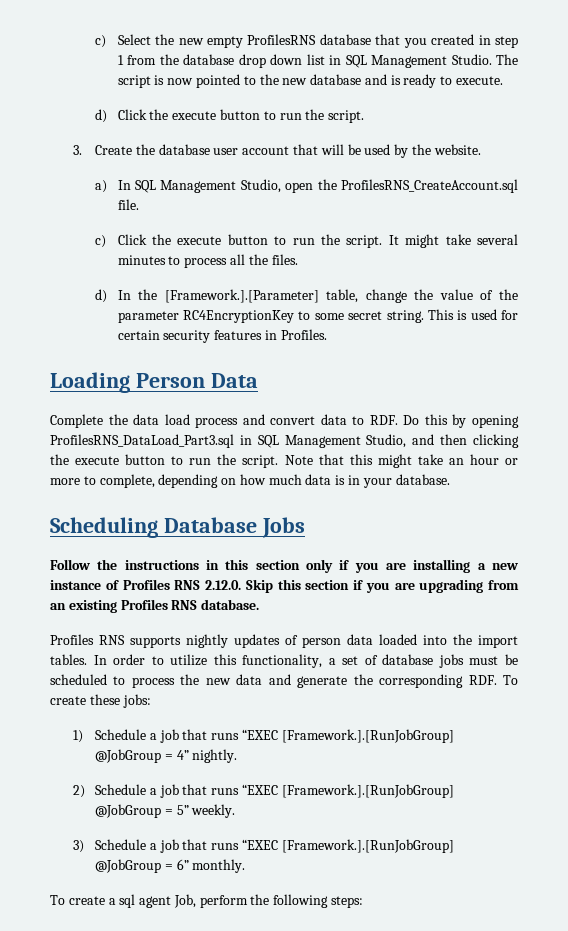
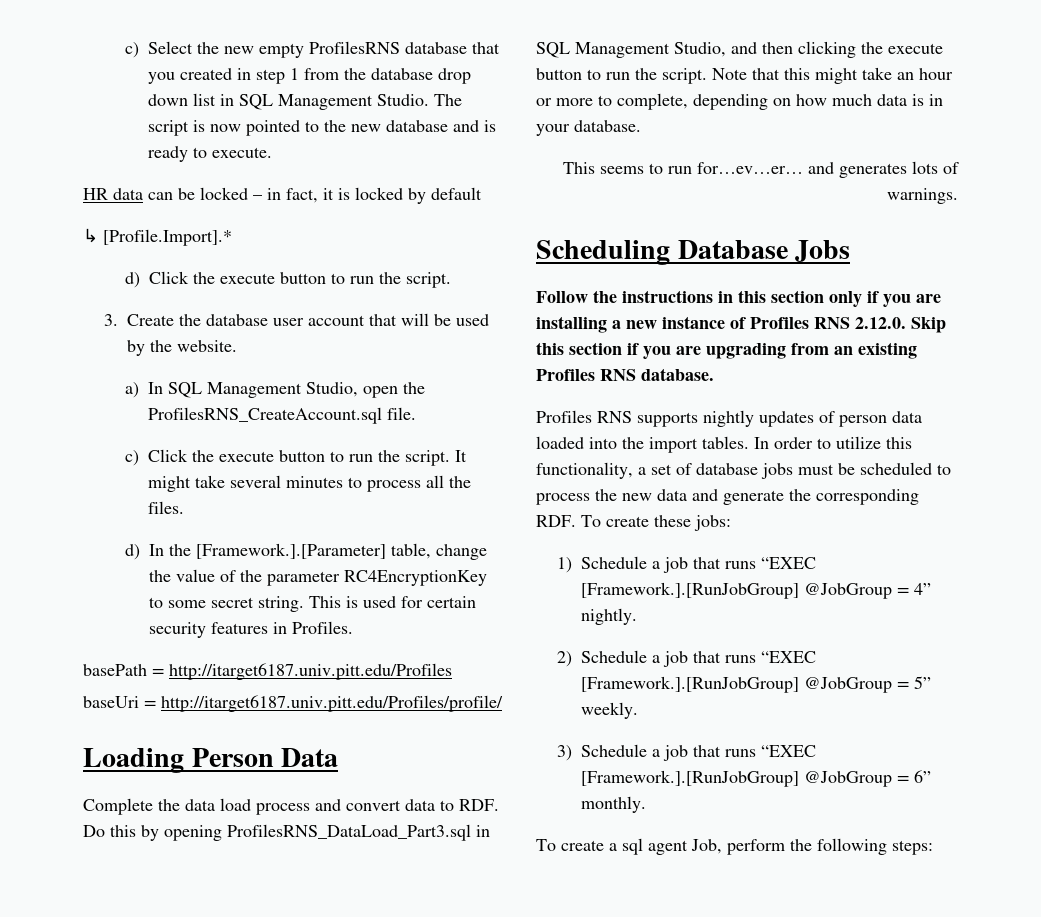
(504, 80) none -> [83,187,482,204] [83,228,232,246] // HR data can be locked – in fact, it is locked by default // ↳ [Profile.Import].*
(327, 334) none -> [83,663,452,680] [83,695,503,712] // basePath = http://itarget6187.univ.pitt.edu/Profiles // baseUri = http://itarget6187.univ.pitt.edu/Profiles/profile/
(450, 479) none -> [563,161,959,178] [887,188,958,204] // This seems to run for…ev…er… and generates lots of warnings.

